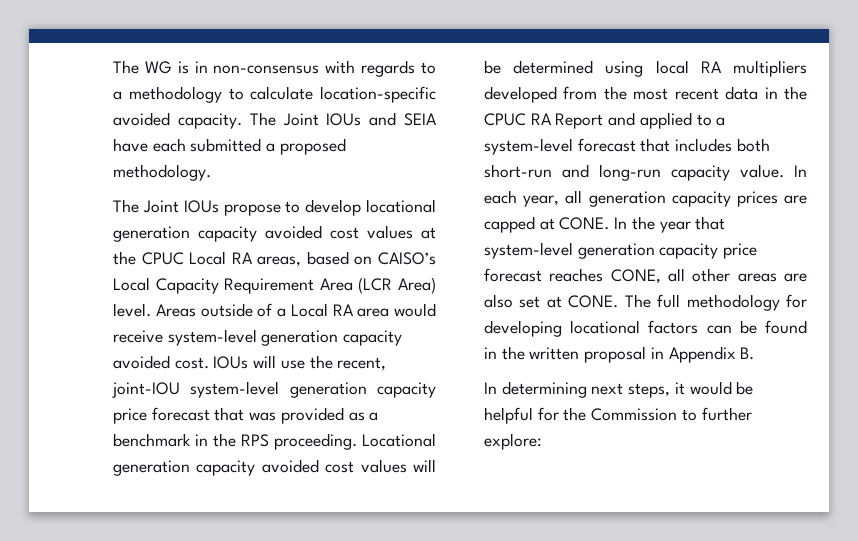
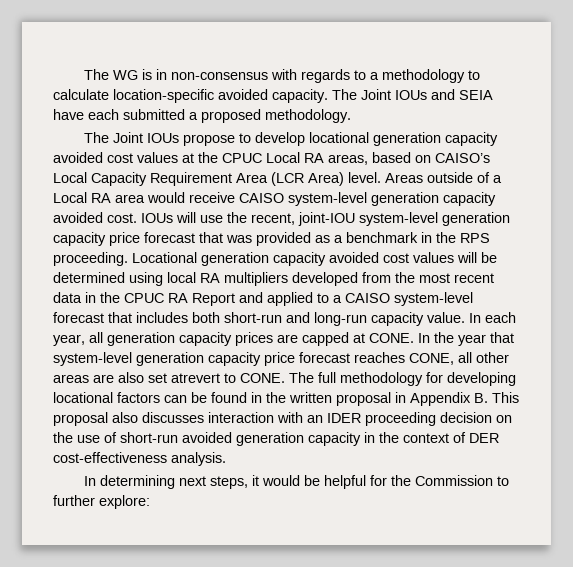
(163, 336) none -> [239,193,284,203] CAISO
(726, 121) none -> [345,293,390,303] CAISO
[546,296,562,308] at -> [171,373,236,383] atrevert to
(755, 353) none -> [492,392,519,403] [53,412,512,426] [53,432,499,446] [53,452,226,466] This proposal also discusses interaction with an IDER proceeding decision on the use of short-run avoided generation capacity in the context of DER cost-effectiveness analysis.

